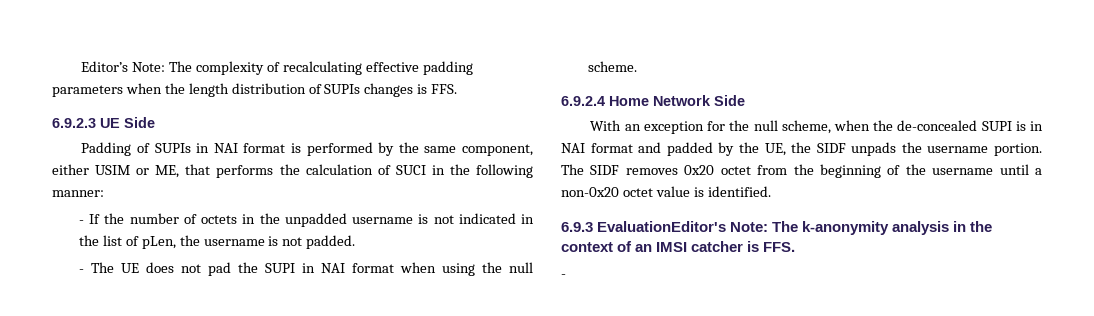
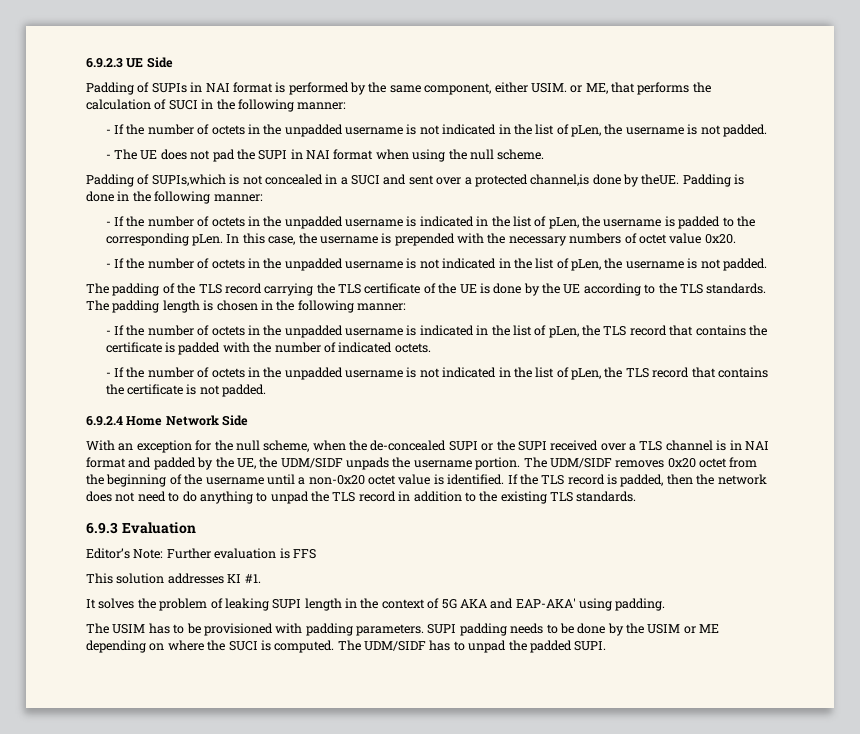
[81,61,473,75] [52,83,458,97] Editor’s Note: The complexity of recalculating effective padding parameters when the length distribution of SUPIs changes is FFS. // -> (86, 63) none
[95,165,131,175] USIM -> [530,83,567,93] USIM.
(637, 66) none -> [86,174,745,187] [86,191,263,204] [105,216,755,229] [105,233,736,246] [105,258,767,271] [86,283,767,296] [86,300,406,313] [105,325,767,338] [105,342,431,355] [105,367,768,380] [105,384,267,397] // Padding of SUPIs,which is not concealed in a SUCI and sent over a protected channel,is done by theUE. Padding is done in the following manner: // - If the number of octets in the unpadded username is indicated in the list of pLen, the username is padded to the corresponding pLen. In this case, the username is prepended with the necessary numbers of octet value 0x20. // - If the number of octets in the unpadded username is not indicated in the list of pLen, the username is not padded. // The padding of the TLS record carrying the TLS certificate of the UE is done by the UE according to the TLS standards. The padding length is chosen in the following manner: // - If the number of octets in the unpadded username is indicated in the list of pLen, the TLS record that contains the certificate is padded with the number of indicated octets. // - If the number of octets in the unpadded username is not indicated in the list of pLen, the TLS record that contains the certificate is not padded.
(1012, 126) none -> [481,440,713,451] or the SUPI received over a TLS channel
[816,143,846,153] SIDF -> [280,458,343,468] UDM/SIDF
[590,165,620,175] SIDF -> [549,458,612,468] UDM/SIDF
[561,221,993,235] [561,241,796,252] [561,274,566,278] // 6.9.3 EvaluationEditor's Note: The k-anonymity analysis in the context of an IMSI catcher is FFS. // - -> [507,474,767,487] [86,491,637,504] [86,522,196,534] [86,548,316,559] [86,573,261,584] [86,598,666,611] [86,623,720,636] [86,640,607,653] If the TLS record is padded, then the network does not need to do anything to unpad the TLS record in addition to the existing TLS standards. // 6.9.3 Evaluation // Editor’s Note: Further evaluation is FFS // This solution addresses KI #1. // It solves the problem of leaking SUPI length in the context of 5G AKA and EAP-AKA' using padding. // The USIM has to be provisioned with padding parameters. SUPI padding needs to be done by the USIM or ME depending on where the SUCI is computed. The UDM/SIDF has to unpad the padded SUPI.

